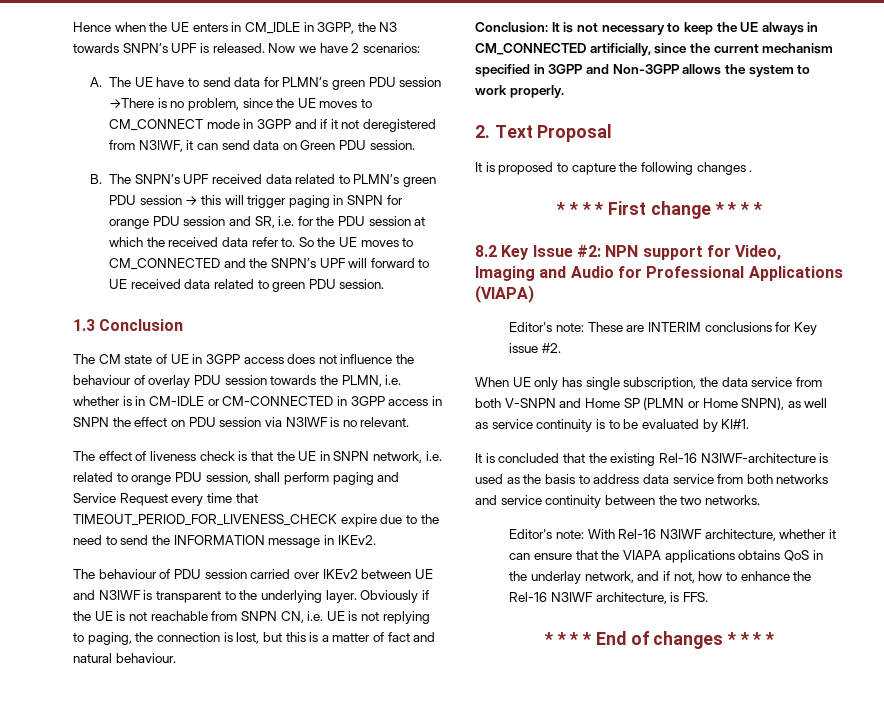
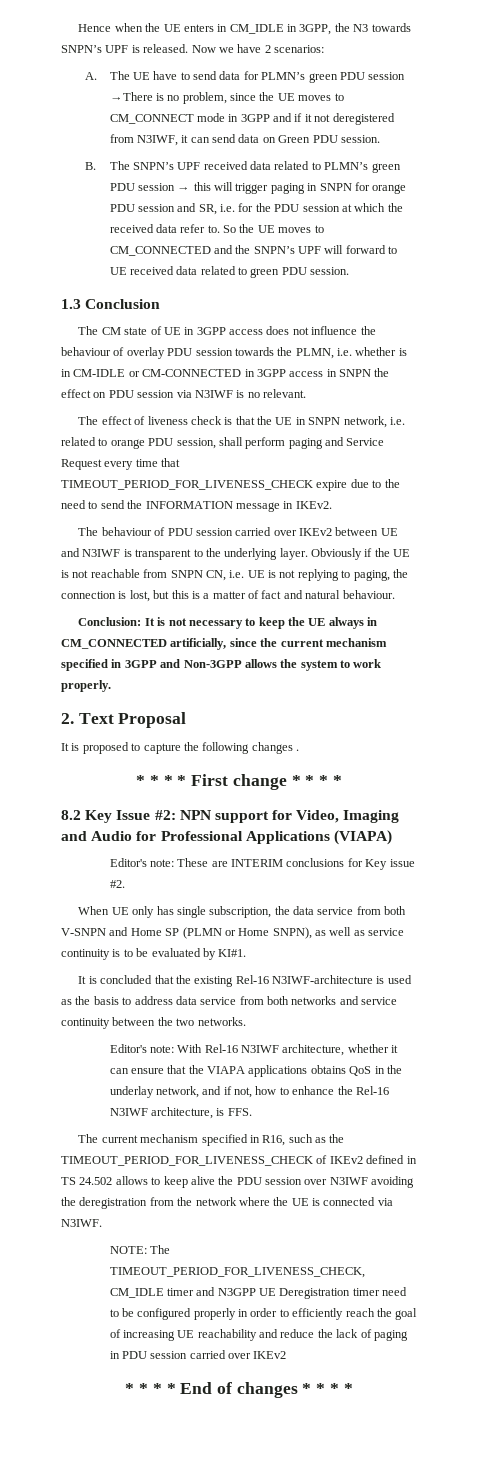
(708, 597) none -> [78,1134,345,1146] [61,1155,417,1166] [61,1176,415,1188] [61,1197,393,1209] [61,1219,102,1227] [109,1245,170,1254] [109,1267,365,1278] [109,1287,408,1299] [109,1308,418,1320] [109,1329,408,1341] [109,1350,287,1359] // The current mechanism specified in R16, such as the TIMEOUT_PERIOD_FOR_LIVENESS_CHECK of IKEv2 defined in TS 24.502 allows to keep alive the PDU session over N3IWF avoiding the deregistration from the network where the UE is connected via N3IWF. // NOTE: The TIMEOUT_PERIOD_FOR_LIVENESS_CHECK, CM_IDLE timer and N3GPP UE Deregistration timer need to be configured properly in order to efficiently reach the goal of increasing UE reachability and reduce the lack of paging in PDU session carried over IKEv2

